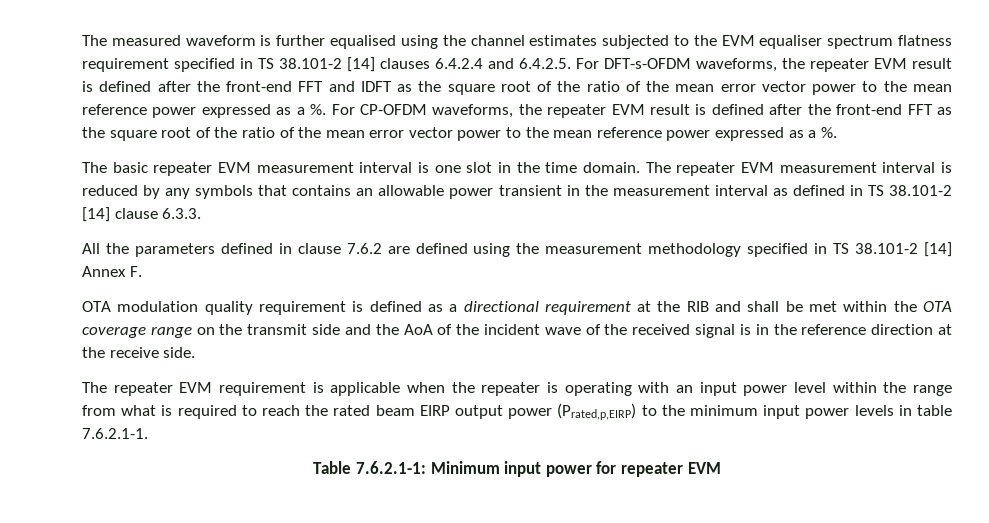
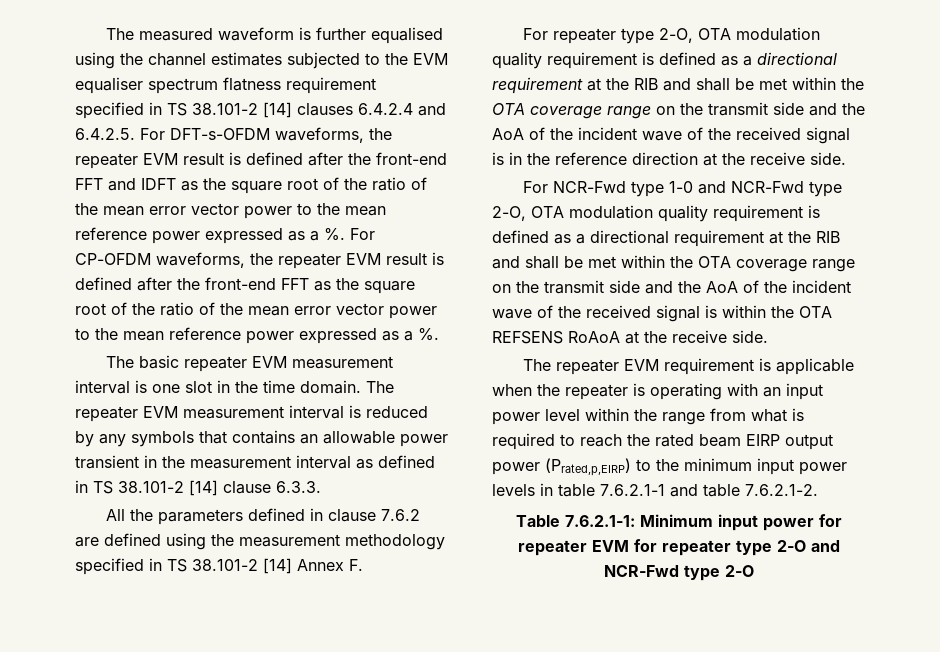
(142, 271) none -> [522,28,693,44] For repeater type 2-O,
(196, 352) none -> [522,181,842,197] [492,205,820,222] [492,230,840,247] [492,255,855,272] [492,280,851,294] [492,305,832,322] [492,330,768,344] // For NCR-Fwd type 1-0 and NCR-Fwd type 2-O, OTA modulation quality requirement is defined as a directional requirement at the RIB and shall be met within the OTA coverage range on the transmit side and the AoA of the incident wave of the received signal is within the OTA REFSENS RoAoA at the receive side.
[82,428,148,439] 7.6.2.1-1. -> [600,484,818,497] 7.6.2.1-1 and table 7.6.2.1-2.
(721, 468) none -> [633,539,840,556] [603,565,754,581] for repeater type 2-O and NCR-Fwd type 2-O

